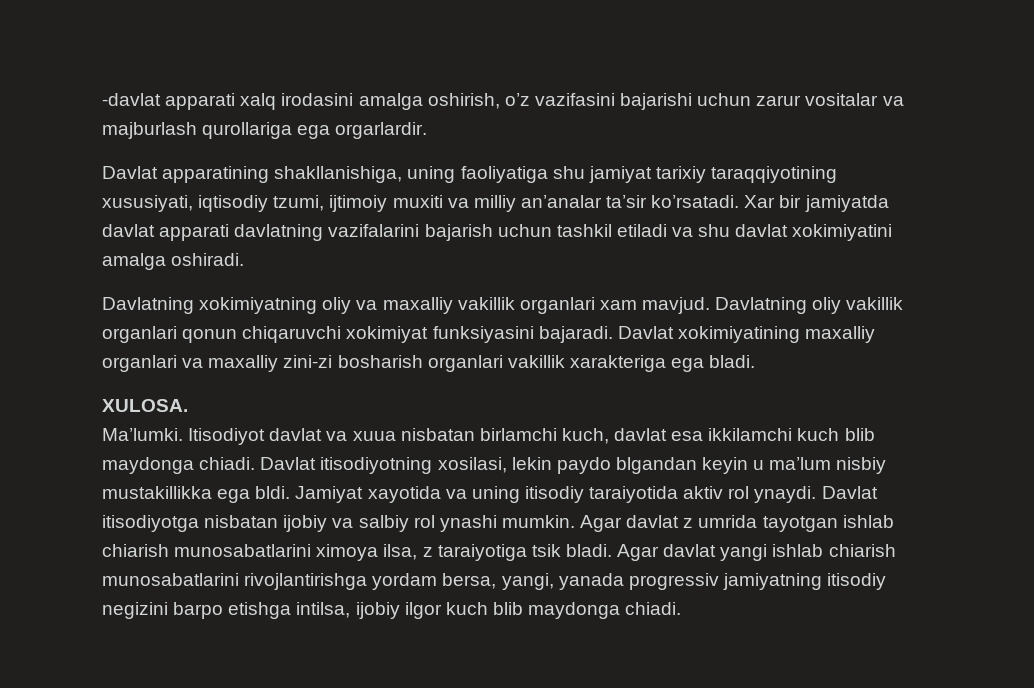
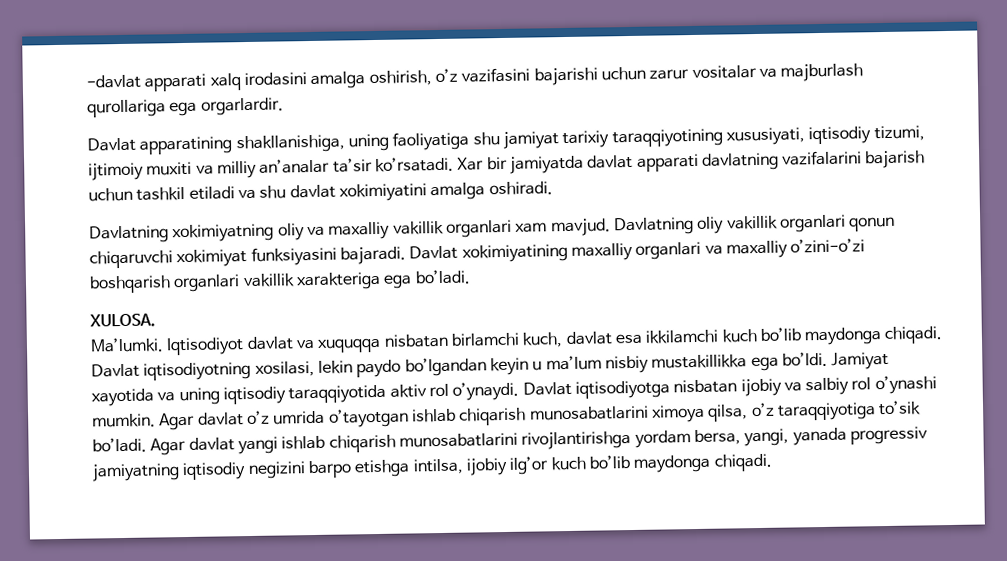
[273,195,325,211] tzumi, -> [873,125,925,142] tizumi,
[283,355,423,368] zini-zi bosharish -> [790,238,866,253] [89,275,171,294] o’zini-o’zi boshqarish
[709,355,756,368] bladi. -> [414,269,471,285] bo’ladi.
[188,428,266,445] Itisodiyot -> [166,337,245,356] Iqtisodiyot
[352,431,396,441] xuua -> [317,337,382,353] xuquqqa
[844,428,875,441] [102,457,433,474] blib maydonga chiadi. Davlat itisodiyotning -> [759,326,944,346] [91,361,252,381] bo’lib maydonga chiqadi. Davlat iqtisodiyotning
[615,457,697,474] blgandan -> [404,357,487,377] bo’lgandan
[255,486,291,499] bldi. -> [781,351,828,367] bo’ldi.
[524,486,878,503] [102,515,199,532] itisodiy taraiyotida aktiv rol ynaydi. Davlat itisodiyotga -> [222,380,670,405] iqtisodiy taraqqiyotida aktiv rol o’ynaydi. Davlat iqtisodiyotga
[439,515,497,532] ynashi -> [874,375,937,395] o’ynashi
[683,515,894,532] [102,544,612,561] z umrida tayotgan ishlab chiarish munosabatlarini ximoya ilsa, z taraiyotiga tsik bladi. -> [246,400,922,428] [92,437,147,453] o’z umrida o’tayotgan ishlab chiqarish munosabatlarini ximoya qilsa, o’z taraqqiyotiga to’sik bo’ladi.
[828,544,896,557] chiarish -> [328,434,396,453] chiqarish
[827,573,887,590] itisodiy -> [182,462,247,481] iqtisodiy
[404,602,682,619] ilgor kuch blib maydonga chiadi. -> [509,453,773,475] ilg’or kuch bo’lib maydonga chiqadi.

